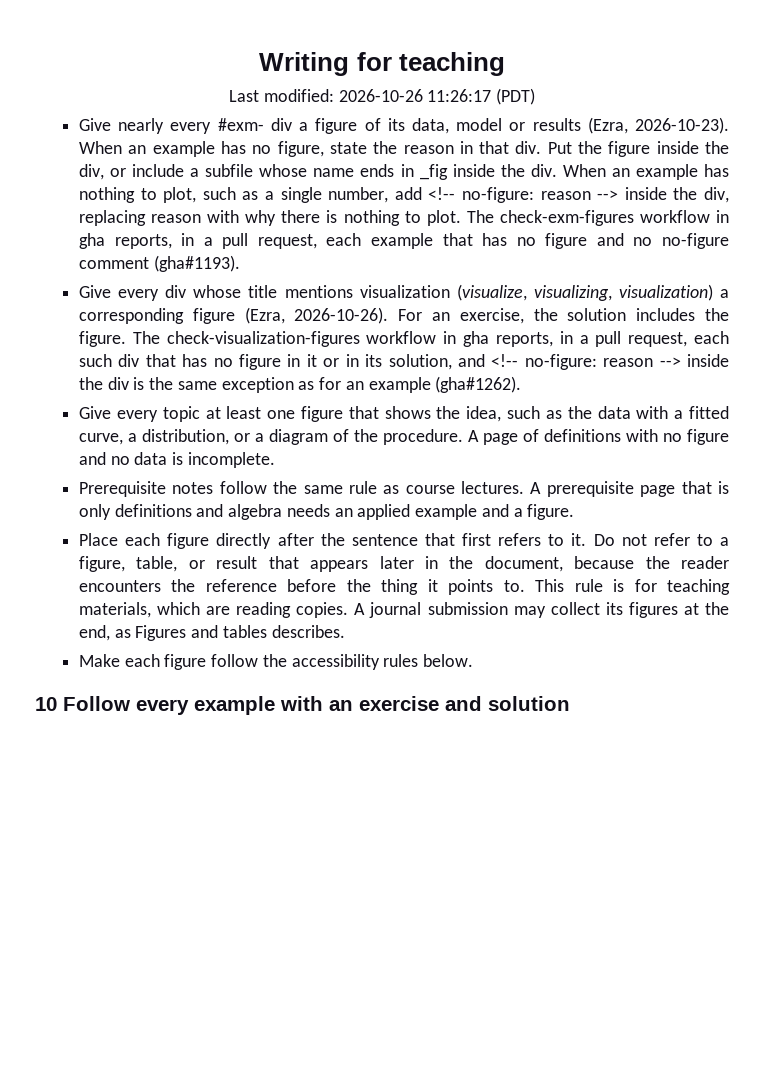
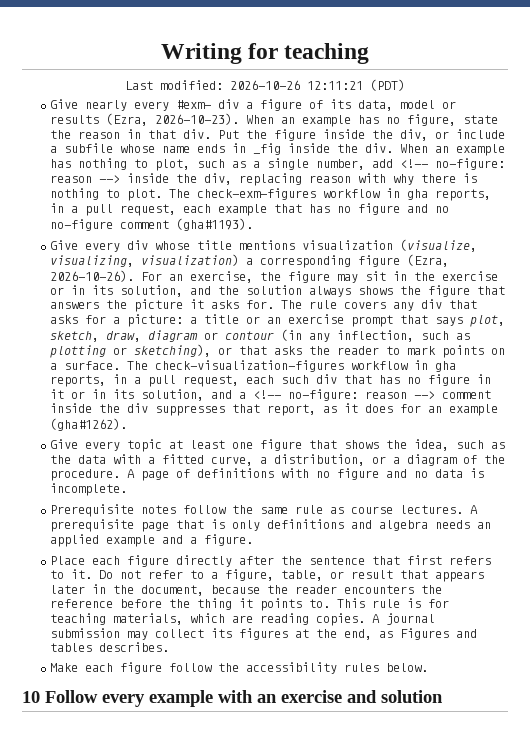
[427,89,492,102] 11:26:17 -> [307,81,363,90] 12:11:21
[567,308,730,321] [79,331,127,347] solution includes the figure. -> [288,271,499,283] [50,285,506,297] [50,299,478,312] [50,314,506,327] [50,329,471,342] [50,344,506,358] [50,361,121,370] figure may sit in the exercise or in its solution, and the solution always shows the figure that answers the picture it asks for. The rule covers any div that asks for a picture: a title or an exercise prompt that says plot, sketch, draw, diagram or contour (in any inflection, such as plotting or sketching), or that asks the reader to mark points on a surface.
[491,354,681,370] <!-- no-figure: reason --> -> [239,389,492,401] a <!-- no-figure: reason --> comment
[133,377,315,393] is the same exception as -> [155,403,394,416] suppresses that report, as it does

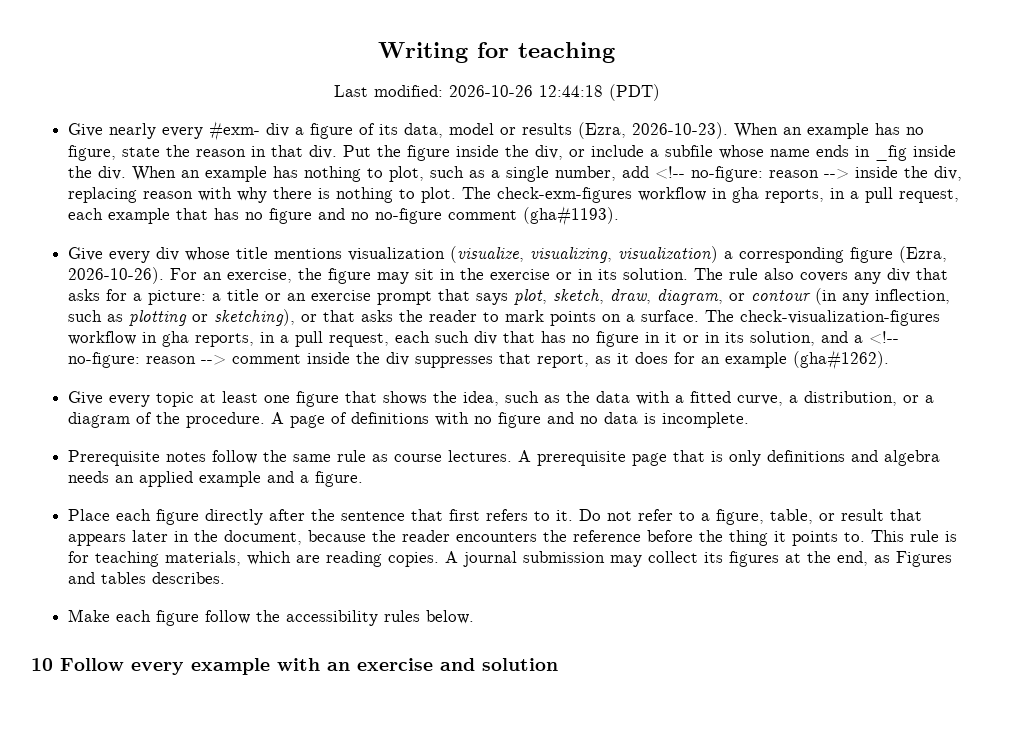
[307,81,363,90] 12:11:21 -> [538,85,603,97] 12:44:18
[120,285,506,297] [50,299,275,312] solution, and the solution always shows the figure that answers the picture it asks for. -> [622,268,688,280] solution.
(338, 304) none -> [763,268,794,280] also
[148,330,199,342] diagram -> [656,289,723,305] diagram,

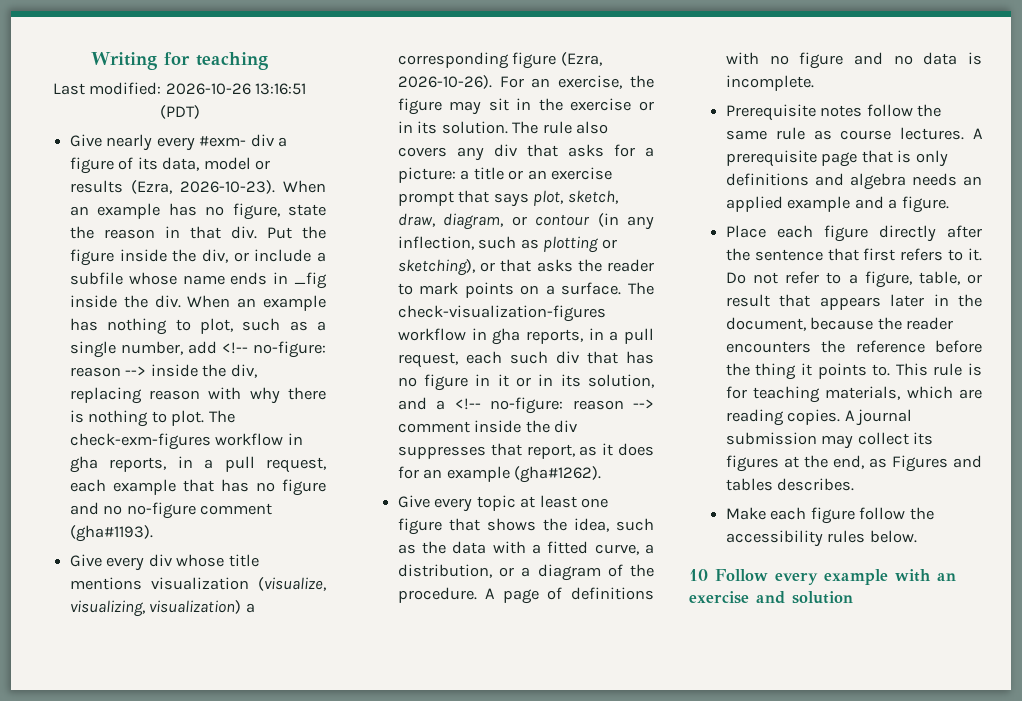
[538,85,603,97] 12:44:18 -> [255,83,307,95] 13:16:51

